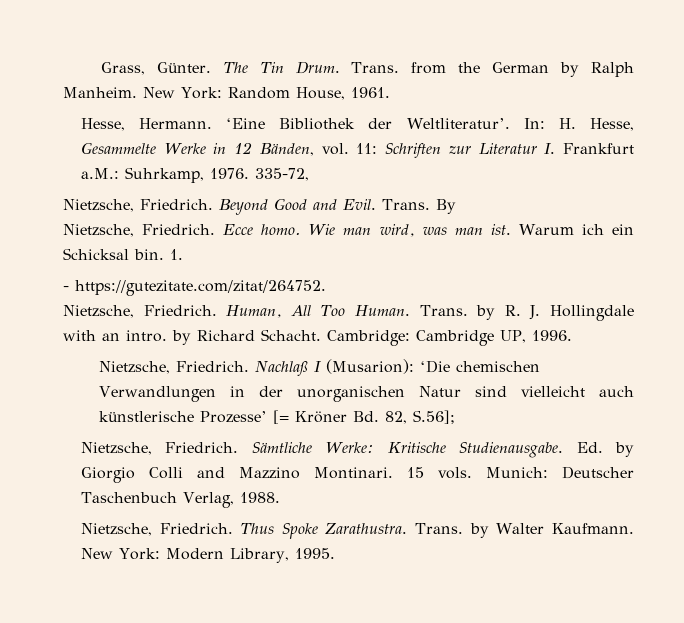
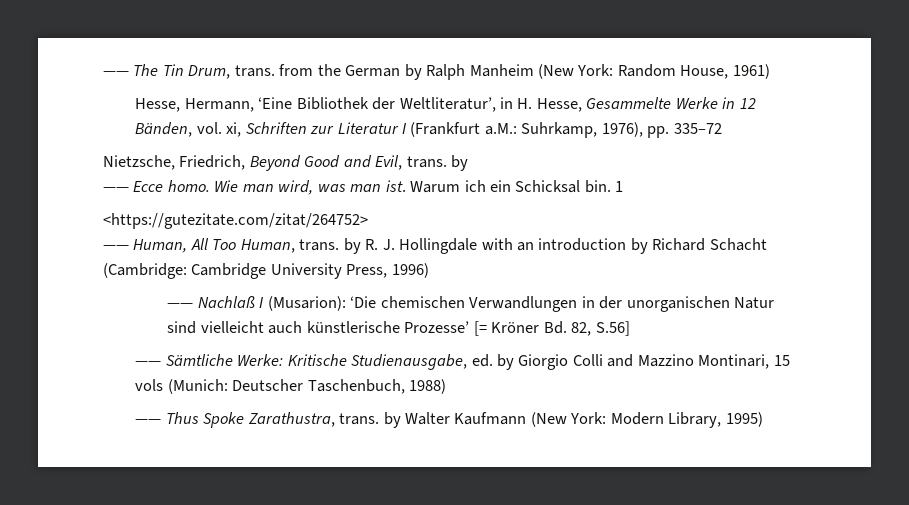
[100,61,400,75] Grass, Günter. The Tin Drum. Trans. -> [103,64,275,79] —— The Tin Drum, trans.
[63,87,175,98] Manheim. New -> [469,64,575,79] Manheim (New
[350,87,390,98] [80,118,213,131] 1961. // Hesse, Hermann. -> [732,64,770,79] [135,98,254,112] 1961) // Hesse, Hermann,
[406,118,545,129] Weltliteratur’. In: -> [399,97,513,112] Weltliteratur’, in
[356,143,378,154] 11: -> [226,122,242,137] xi,
[544,143,634,154] [80,167,309,183] [63,199,213,212] I. Frankfurt a.M.: Suhrkamp, 1976. 335-72, // Nietzsche, Friedrich. -> [401,122,722,138] [103,155,246,170] I (Frankfurt a.M.: Suhrkamp, 1976), pp. 335–72 // Nietzsche, Friedrich,
[343,199,456,214] [63,224,216,237] Evil. Trans. By // Nietzsche, Friedrich. -> [375,155,469,171] [103,187,129,192] Evil, trans. by // ——
[170,249,183,260] [63,280,326,296] [63,305,217,318] 1. // - https://gutezitate.com/zitat/264752. // Nietzsche, Friedrich. -> [615,181,624,192] [103,213,368,229] [103,245,129,250] 1 // <https://gutezitate.com/zitat/264752> // ——
[355,305,468,316] Human. Trans. -> [240,239,340,253] Human, trans.
[126,330,167,342] intro. -> [538,238,627,251] introduction
[261,329,572,346] [98,361,249,374] Schacht. Cambridge: Cambridge UP, 1996. // Nietzsche, Friedrich. -> [709,238,767,251] [103,263,429,279] [167,303,194,308] Schacht (Cambridge: Cambridge University Press, 1996) // ——
[412,410,455,424] [80,442,239,455] S.56]; // Nietzsche, Friedrich. -> [595,321,630,336] [135,361,162,366] S.56] // ——
[459,442,603,458] Studienausgabe. Ed. -> [351,354,493,370] Studienausgabe, ed.
[313,466,634,479] [80,492,280,508] [80,523,634,539] [80,548,113,559] Montinari. 15 vols. Munich: Deutscher Taschenbuch Verlag, 1988. // Nietzsche, Friedrich. Thus Spoke Zarathustra. Trans. by Walter Kaufmann. New -> [698,354,790,369] [135,379,447,394] [135,412,567,428] Montinari, 15 vols (Munich: Deutscher Taschenbuch, 1988) // —— Thus Spoke Zarathustra, trans. by Walter Kaufmann (New
[294,548,335,559] 1995. -> [725,412,763,427] 1995)

